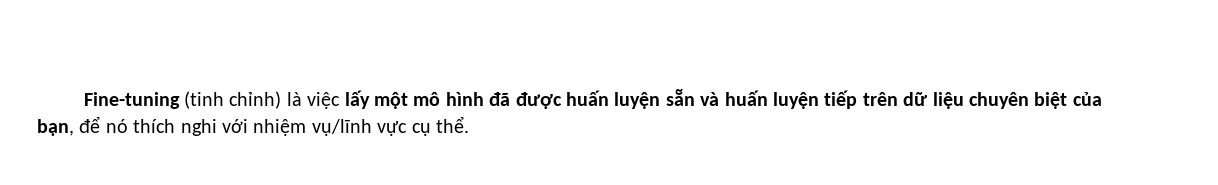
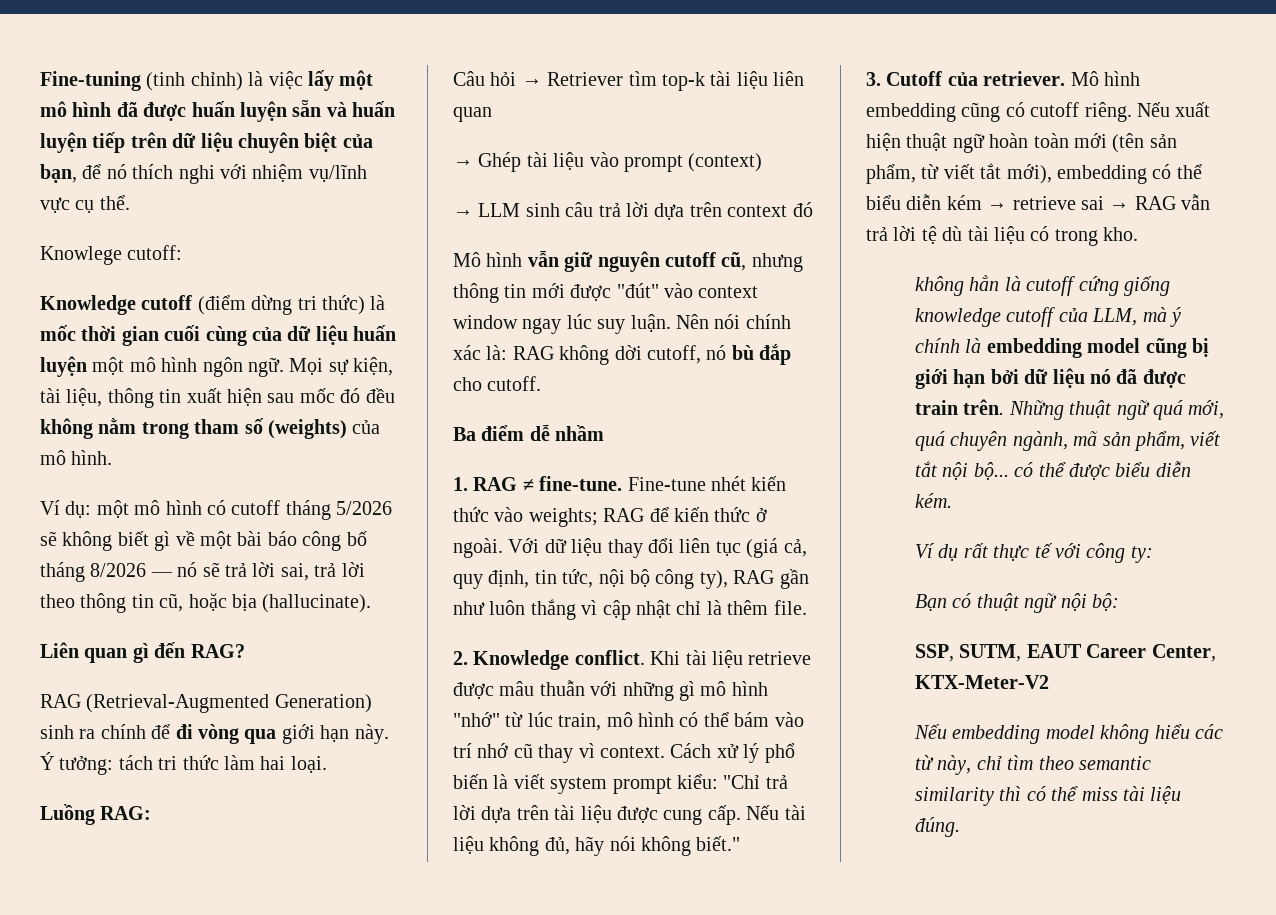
(469, 124) none -> [40,245,183,265] [40,295,386,315] [40,325,397,346] [40,356,394,377] [40,388,395,408] [40,418,381,439] [40,450,113,465] [40,500,393,520] [40,531,367,551] [40,562,365,582] [40,593,372,613] [40,642,245,663] [40,694,372,713] [40,724,389,744] [40,752,327,775] [40,804,152,825] [453,71,805,91] [453,107,492,122] [453,152,763,172] [453,202,813,220] [453,250,803,272] [453,283,759,303] [453,314,791,334] [453,344,792,365] [453,376,542,391] [453,424,605,441] [453,476,787,491] [453,507,767,527] [453,538,807,558] [453,569,809,589] [453,599,807,620] [453,650,812,670] [453,680,768,701] [453,712,804,731] [453,743,795,763] [453,774,788,794] [453,805,806,825] [453,836,741,856] [866,71,1140,86] [866,102,1211,122] [866,133,1177,153] [866,163,1202,184] [866,194,1211,210] [866,226,1139,246] [915,275,1171,296] [915,307,1182,327] [915,338,1210,358] [915,368,1186,389] [915,399,1225,420] [915,431,1221,451] [915,461,1191,480] [915,493,953,508] [915,543,1153,563] [915,593,1120,613] [915,644,1216,662] [915,675,1050,689] [914,724,1224,744] [915,755,1152,775] [915,786,1182,806] [915,817,961,837] // Knowlege cutoff: // Knowledge cutoff (điểm dừng tri thức) là mốc thời gian cuối cùng của dữ liệu huấn luyện một mô hình ngôn ngữ. Mọi sự kiện, tài liệu, thông tin xuất hiện sau mốc đó đều không nằm trong tham số (weights) của mô hình. // Ví dụ: một mô hình có cutoff tháng 5/2026 sẽ không biết gì về một bài báo công bố tháng 8/2026 — nó sẽ trả lời sai, trả lời theo thông tin cũ, hoặc bịa (hallucinate). // Liên quan gì đến RAG? // RAG (Retrieval-Augmented Generation) sinh ra chính để đi vòng qua giới hạn này. Ý tưởng: tách tri thức làm hai loại. // Luồng RAG: // Câu hỏi → Retriever tìm top-k tài liệu liên quan // → Ghép tài liệu vào prompt (context) // → LLM sinh câu trả lời dựa trên context đó // Mô hình vẫn giữ nguyên cutoff cũ, nhưng thông tin mới được "đút" vào context window ngay lúc suy luận. Nên nói chính xác là: RAG không dời cutoff, nó bù đắp cho cutoff. // Ba điểm dễ nhầm // 1. RAG ≠ fine-tune. Fine-tune nhét kiến thức vào weights; RAG để kiến thức ở ngoài. Với dữ liệu thay đổi liên tục (giá cả, quy định, tin tức, nội bộ công ty), RAG gần như luôn thắng vì cập nhật chỉ là thêm file. // 2. Knowledge conflict. Khi tài liệu retrieve được mâu thuẫn với những gì mô hình "nhớ" từ lúc train, mô hình có thể bám vào trí nhớ cũ thay vì context. Cách xử lý phổ biến là viết system prompt kiểu: "Chỉ trả lời dựa trên tài liệu được cung cấp. Nếu tài liệu không đủ, hãy nói không biết." // 3. Cutoff của retriever. Mô hình embedding cũng có cutoff riêng. Nếu xuất hiện thuật ngữ hoàn toàn mới (tên sản phẩm, từ viết tắt mới), embedding có thể biểu diễn kém → retrieve sai → RAG vẫn trả lời tệ dù tài liệu có trong kho. // không hẳn là cutoff cứng giống knowledge cutoff của LLM, mà ý chính là embedding model cũng bị giới hạn bởi dữ liệu nó đã được train trên. Những thuật ngữ quá mới, quá chuyên ngành, mã sản phẩm, viết tắt nội bộ... có thể được biểu diễn kém. // Ví dụ rất thực tế với công ty: // Bạn có thuật ngữ nội bộ: // SSP, SUTM, EAUT Career Center, KTX-Meter-V2 // Nếu embedding model không hiểu các từ này, chỉ tìm theo semantic similarity thì có thể miss tài liệu đúng.

